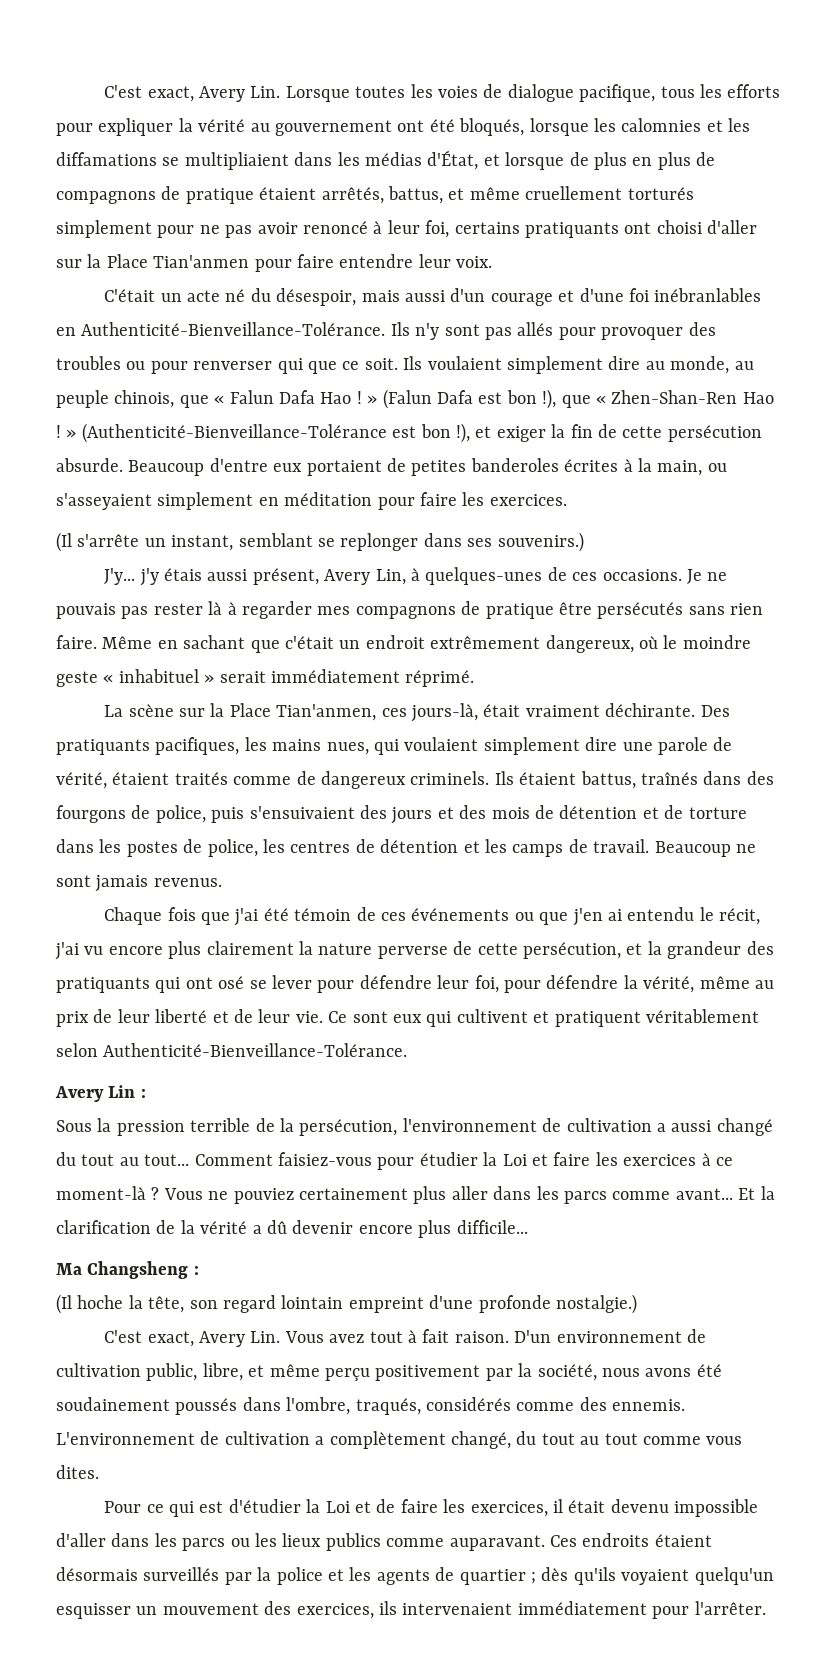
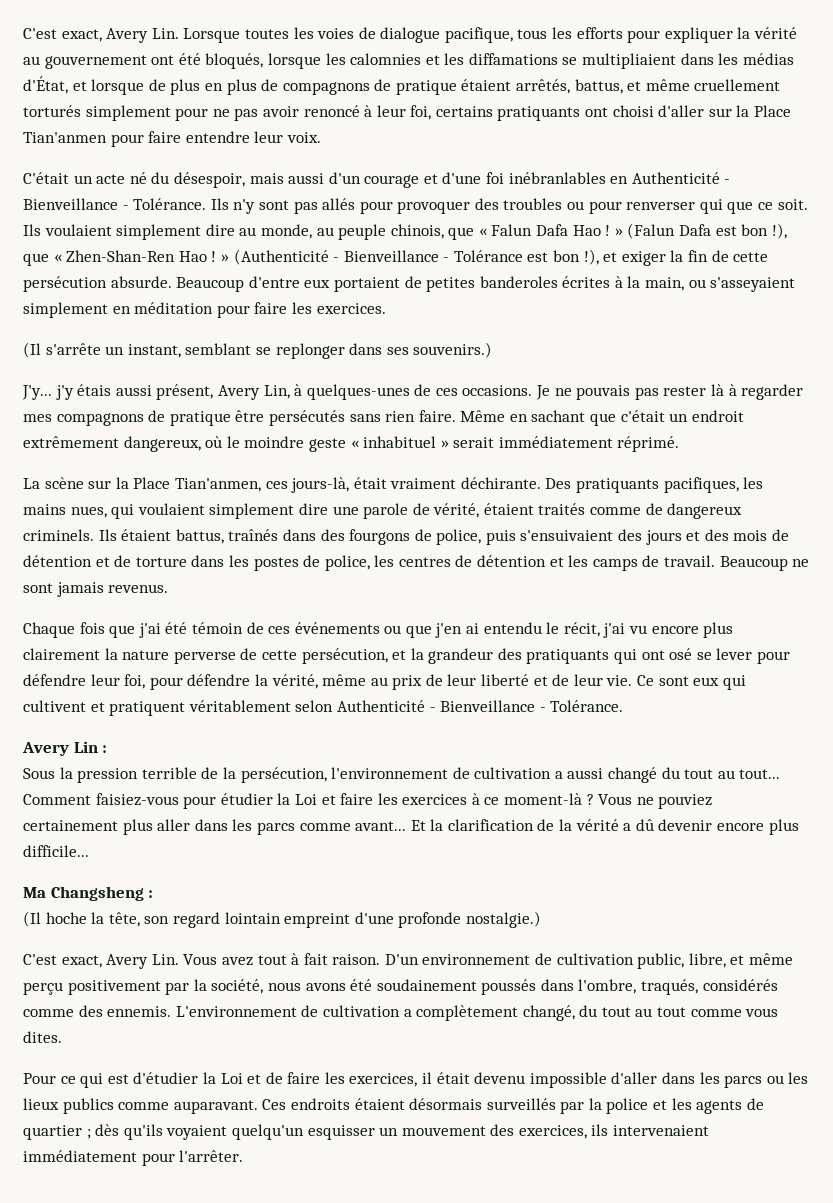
[81,322,386,336] Authenticité-Bienveillance-Tolérance. -> [631,172,731,184] [23,198,207,210] Authenticité - Bienveillance - Tolérance.
[81,423,387,443] (Authenticité-Bienveillance-Tolérance -> [233,249,523,265] (Authenticité - Bienveillance - Tolérance
[103,1043,408,1057] Authenticité-Bienveillance-Tolérance. -> [336,700,624,712] Authenticité - Bienveillance - Tolérance.

